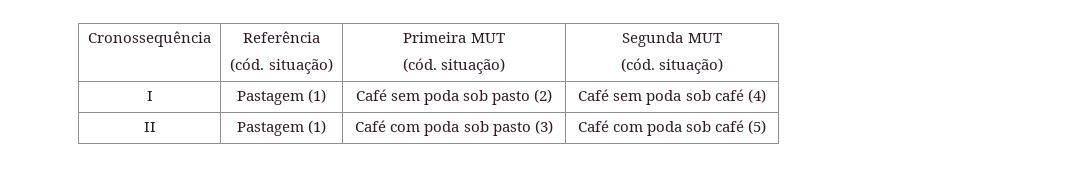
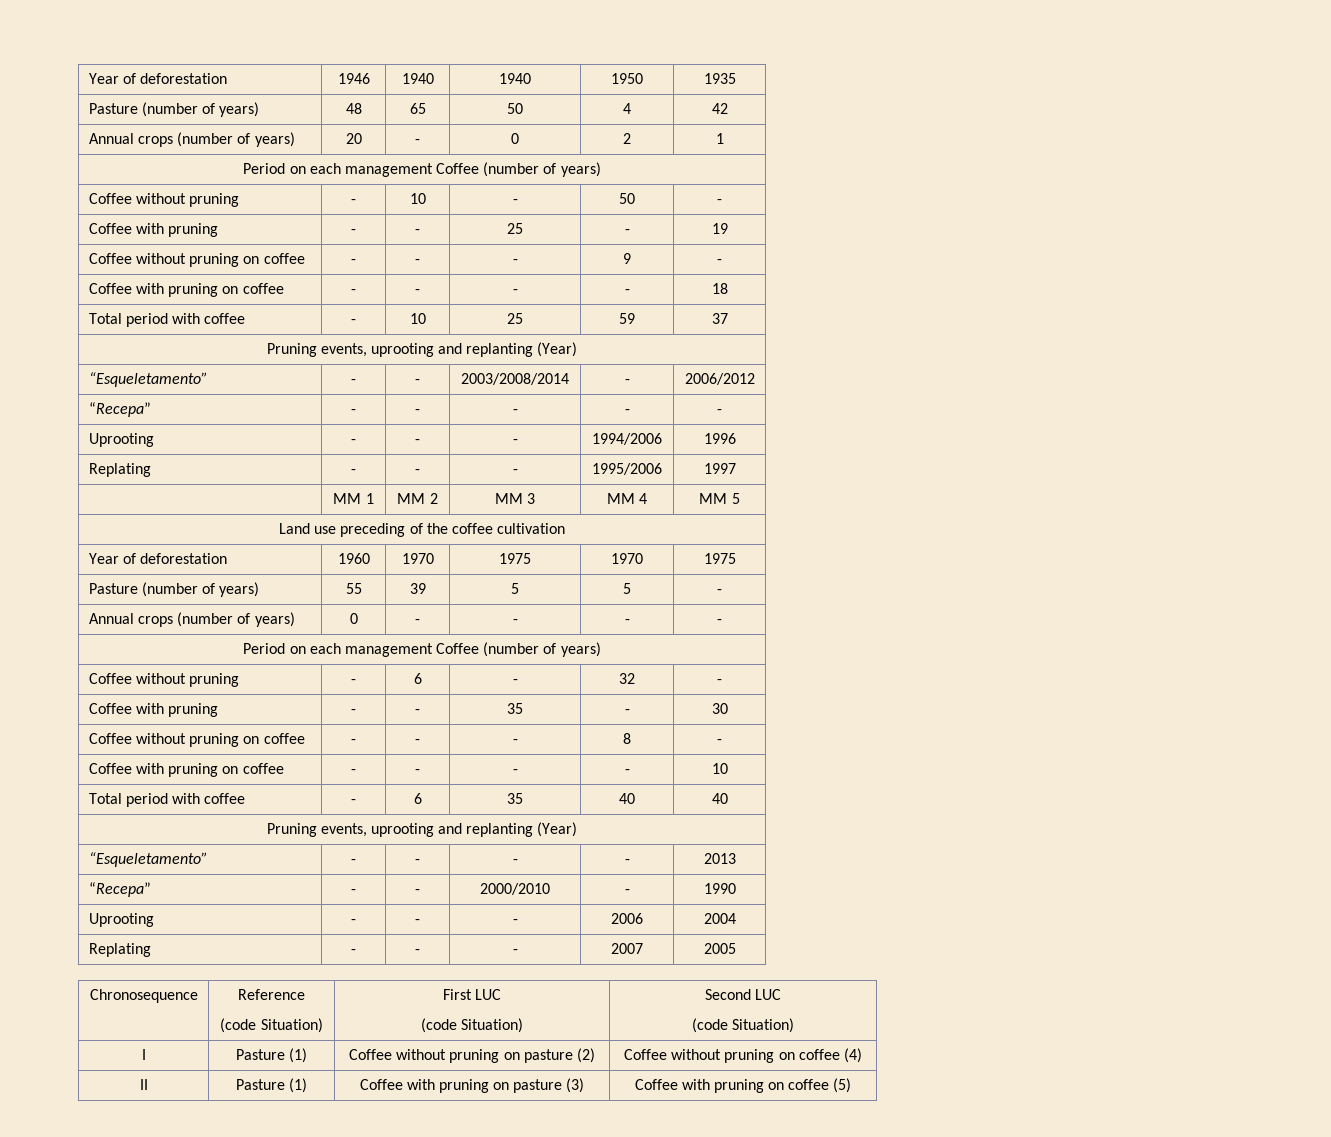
[88,31,211,47] [243,31,320,43] [230,58,333,74] [403,32,505,43] [402,58,506,74] [622,32,722,47] [620,58,724,74] [146,91,153,101] [236,89,327,105] [355,89,553,105] [578,89,744,105] Cronossequência | Referência // (cód. situação) | Primeira MUT // (cód. situação) | Segunda MUT // (cód. situação) // I | Pastagem (1) | Café sem poda sob pasto (2) | Café sem poda sob café -> [88,73,228,84] [337,73,370,84] [401,73,434,84] [499,73,531,84] [611,73,643,84] [703,73,736,84] [88,102,260,117] [345,103,362,114] [409,103,426,114] [507,103,523,114] [623,103,631,114] [711,103,728,114] [88,132,295,147] [345,133,362,144] [415,139,420,144] [511,133,519,144] [623,133,631,144] [715,133,724,144] [243,162,601,177] [88,193,240,207] [351,199,356,204] [409,193,426,204] [512,199,518,204] [619,193,635,204] [717,199,722,204] [88,223,219,237] [351,229,356,234] [415,229,420,234] [507,223,523,234] [624,229,630,234] [711,223,728,234] [88,253,305,267] [351,259,356,264] [415,259,420,264] [512,259,518,264] [623,253,631,264] [717,259,722,264] [88,283,284,297] [351,289,356,294] [415,289,420,294] [512,289,518,294] [624,289,630,294] [711,283,728,294] [88,313,246,327] [351,319,356,324] [409,313,426,324] [507,313,523,324] [619,313,635,324] [711,313,728,324] [266,342,578,357] [88,372,208,387] [351,379,356,384] [415,379,420,384] [461,373,569,385] [624,379,630,384] [684,373,755,385] [88,402,151,417] [351,409,356,414] [415,409,420,414] [512,409,518,414] [624,409,630,414] [717,409,722,414] [88,433,154,447] [351,439,356,444] [415,439,420,444] [512,439,518,444] [592,433,662,445] [703,433,736,444] [88,463,151,477] [351,469,356,474] [415,469,420,474] [512,469,518,474] [592,463,662,475] [703,463,736,474] [333,493,374,504] [397,493,438,504] [494,493,536,504] [606,493,648,504] [699,493,740,504] [278,523,566,537] [88,553,228,564] [337,553,370,564] [401,553,434,564] [499,553,531,564] [611,553,643,564] [703,553,736,564] [88,582,260,597] [345,583,362,594] [409,583,426,594] [511,583,519,594] [623,583,631,594] [717,589,722,594] [88,612,295,627] [349,613,358,624] [415,619,420,624] [512,619,518,624] [624,619,630,624] [717,619,722,624] [243,642,601,657] [88,673,240,687] [351,679,356,684] [413,673,422,684] [512,679,518,684] [619,673,635,684] [717,679,722,684] [88,703,219,717] [351,709,356,714] [415,709,420,714] [507,703,523,714] [624,709,630,714] [711,703,728,714] [88,733,305,747] [351,739,356,744] [415,739,420,744] [512,739,518,744] [623,733,631,744] [717,739,722,744] [88,763,284,777] [351,769,356,774] [415,769,420,774] [512,769,518,774] [624,769,630,774] [711,763,728,774] [88,793,246,807] [351,799,356,804] [413,793,422,804] [507,793,523,804] [619,793,635,804] [711,793,728,804] [266,822,578,837] [88,852,208,867] [351,859,356,864] [415,859,420,864] [512,859,518,864] [624,859,630,864] [703,853,736,864] [88,882,151,897] [351,889,356,894] [415,889,420,894] [480,883,550,895] [624,889,630,894] [703,883,736,894] [88,913,154,927] [351,919,356,924] [415,919,420,924] [512,919,518,924] [611,913,643,924] [703,913,736,924] [88,943,151,957] [351,949,356,954] [415,949,420,954] [512,949,518,954] [611,943,643,954] [703,943,736,954] [89,989,198,1003] [238,989,305,1000] [220,1018,323,1033] [442,989,502,1000] [420,1018,524,1033] [704,989,782,1000] [691,1018,795,1033] [141,1049,146,1060] [235,1048,308,1063] [349,1048,595,1063] [624,1049,840,1063] Year of deforestation | 1946 | 1940 | 1940 | 1950 | 1935 // Pasture (number of years) | 48 | 65 | 50 | 4 | 42 // Annual crops (number of years) | 20 | - | 0 | 2 | 1 // Period on each management Coffee (number of years) // Coffee without pruning | - | 10 | - | 50 | - // Coffee with pruning | - | - | 25 | - | 19 // Coffee without pruning on coffee | - | - | - | 9 | - // Coffee with pruning on coffee | - | - | - | - | 18 // Total period with coffee | - | 10 | 25 | 59 | 37 // Pruning events, uprooting and replanting (Year) // “Esqueletamento” | - | - | 2003/2008/2014 | - | 2006/2012 // “Recepa” | - | - | - | - | - // Uprooting | - | - | - | 1994/2006 | 1996 // Replating | - | - | - | 1995/2006 | 1997 // | MM 1 | MM 2 | MM 3 | MM 4 | MM 5 // Land use preceding of the coffee cultivation // Year of deforestation | 1960 | 1970 | 1975 | 1970 | 1975 // Pasture (number of years) | 55 | 39 | 5 | 5 | - // Annual crops (number of years) | 0 | - | - | - | - // Period on each management Coffee (number of years) // Coffee without pruning | - | 6 | - | 32 | - // Coffee with pruning | - | - | 35 | - | 30 // Coffee without pruning on coffee | - | - | - | 8 | - // Coffee with pruning on coffee | - | - | - | - | 10 // Total period with coffee | - | 6 | 35 | 40 | 40 // Pruning events, uprooting and replanting (Year) // “Esqueletamento” | - | - | - | - | 2013 // “Recepa” | - | - | 2000/2010 | - | 1990 // Uprooting | - | - | - | 2006 | 2004 // Replating | - | - | - | 2007 | 2005 // Chronosequence | Reference // (code Situation) | First LUC // (code Situation) | Second LUC // (code Situation) // I | Pasture (1) | Coffee without pruning on pasture (2) | Coffee without pruning on coffee
[236,120,327,136] [355,120,553,136] [577,120,745,136] Pastagem (1) | Café com poda sob pasto (3) | Café com poda sob café -> [235,1078,308,1093] [359,1078,585,1093] [634,1079,830,1093] Pasture (1) | Coffee with pruning on pasture (3) | Coffee with pruning on coffee

